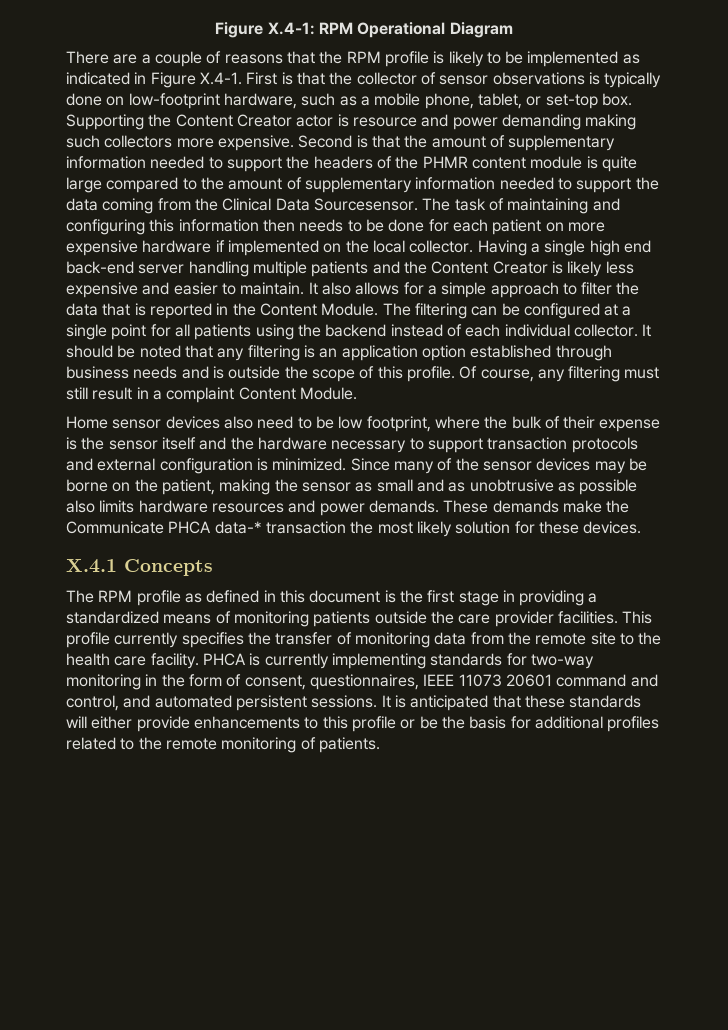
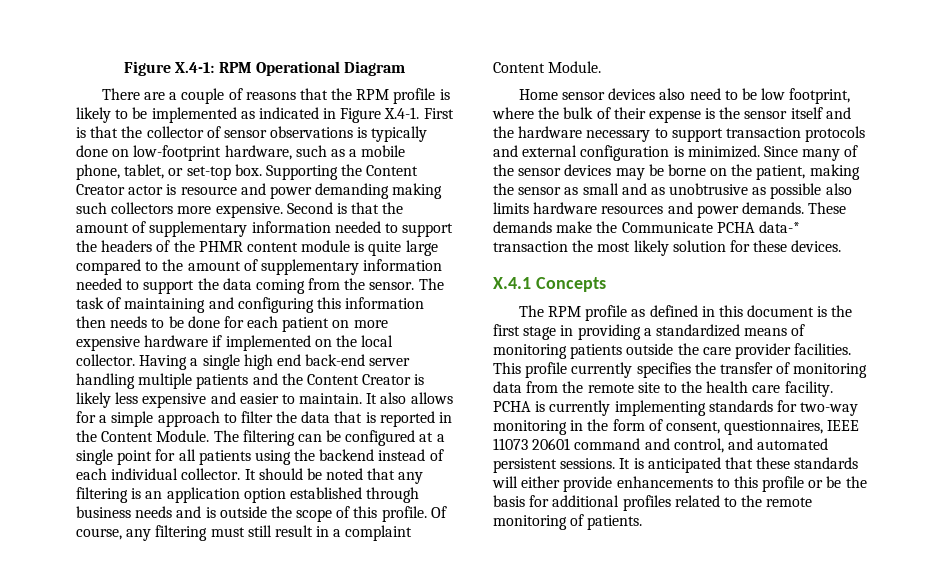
[222,198,418,211] Clinical Data Sourcesensor. -> [369,282,415,290] sensor.
[168,521,212,534] PHCA -> [716,222,755,233] PCHA
[202,653,246,666] PHCA -> [493,401,531,412] PCHA

